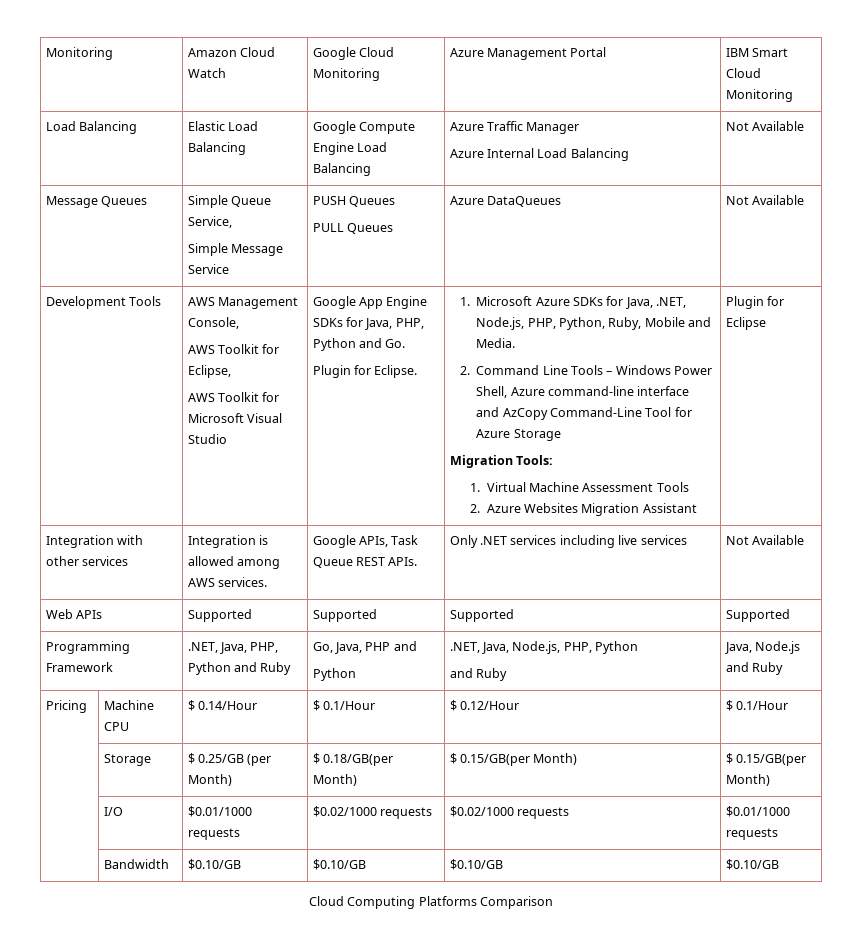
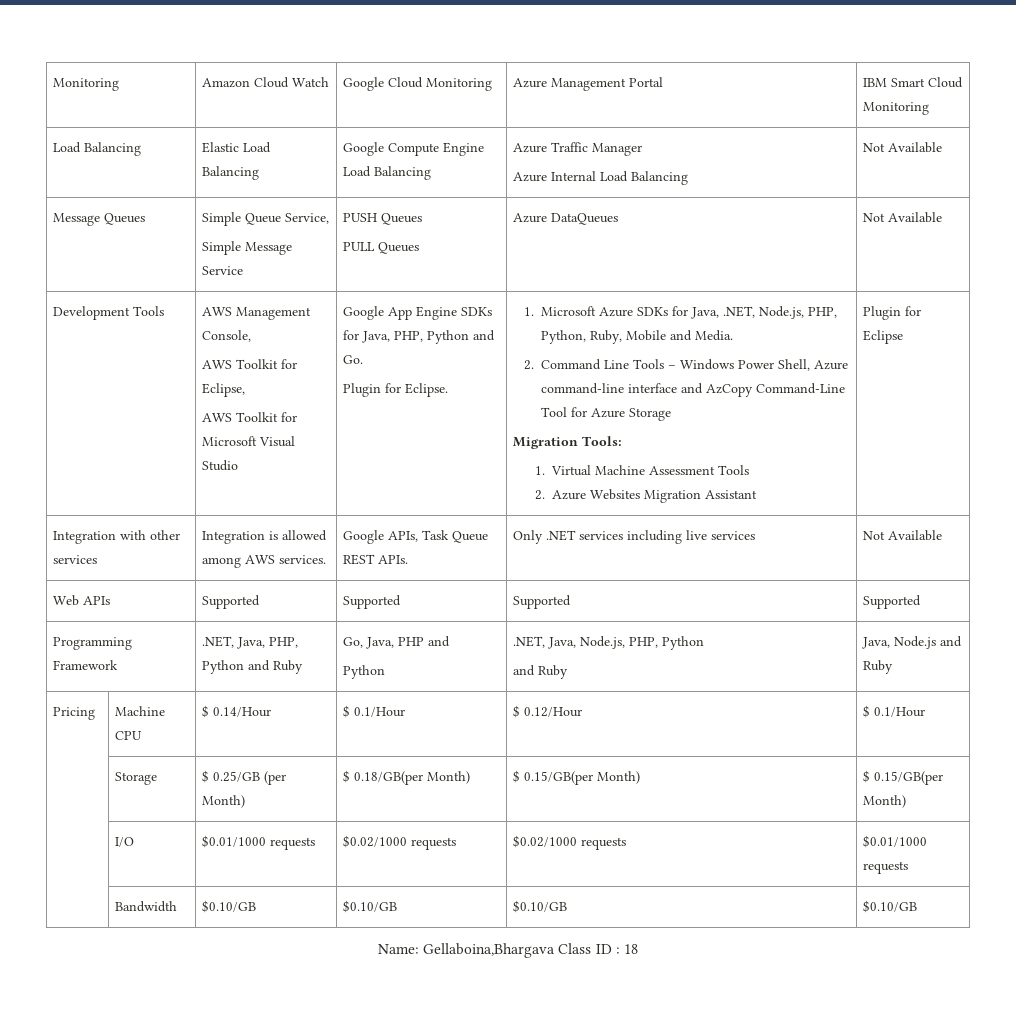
[308,896,554,909] Cloud Computing Platforms Comparison -> [378,943,638,958] Name: Gellaboina,Bhargava Class ID : 18

